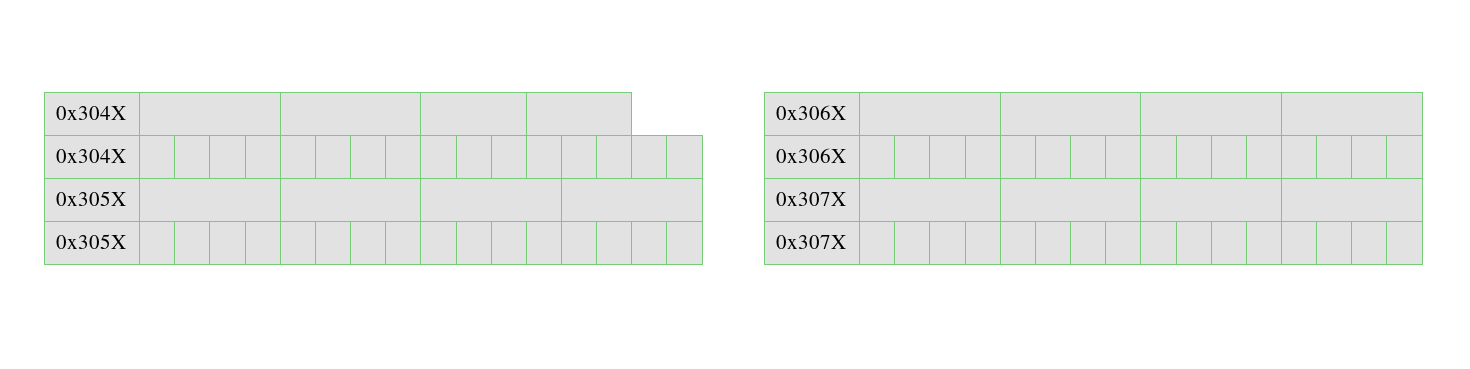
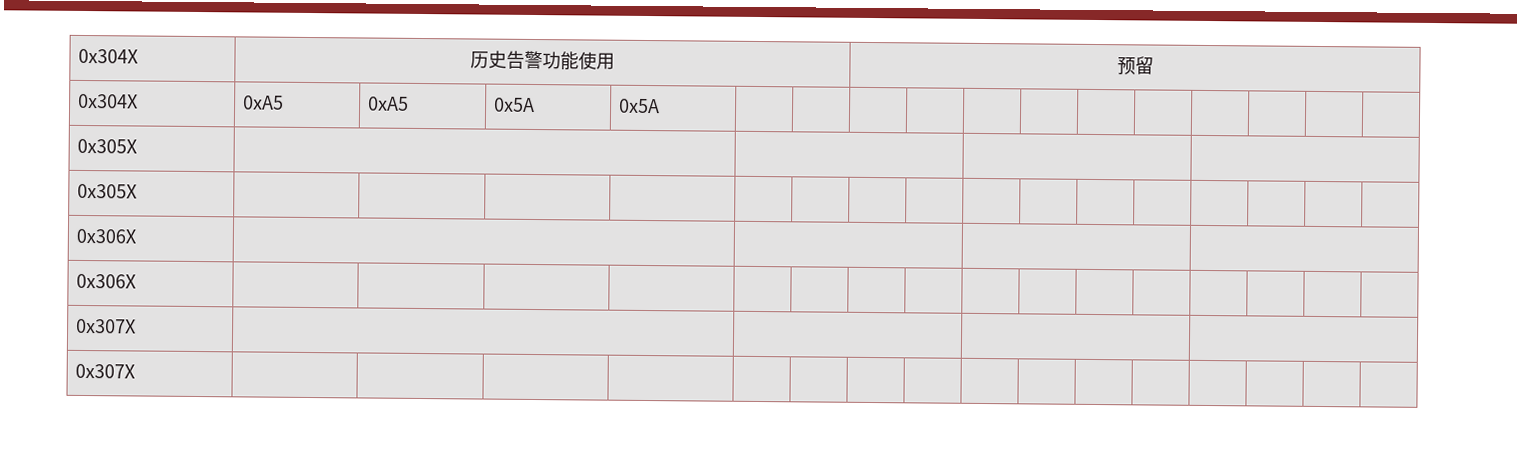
[56,106,127,120] [56,149,127,163] 0x304X | | | | // 0x304X | | | | -> [77,48,139,64] [470,50,615,71] [1116,56,1154,76] [77,93,139,109] [242,95,284,110] [367,96,409,111] [493,97,535,112] [618,98,660,114] 0x304X | 历史告警功能使用 | 预留 // 0x304X | 0xA5 | 0xA5 | 0x5A | 0x5A

